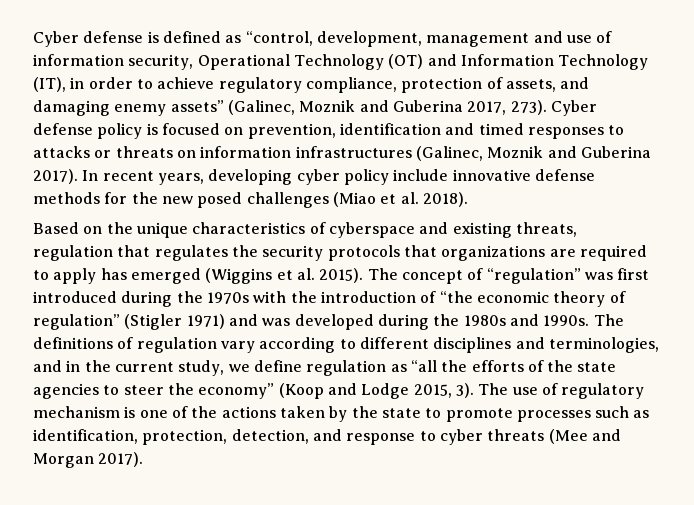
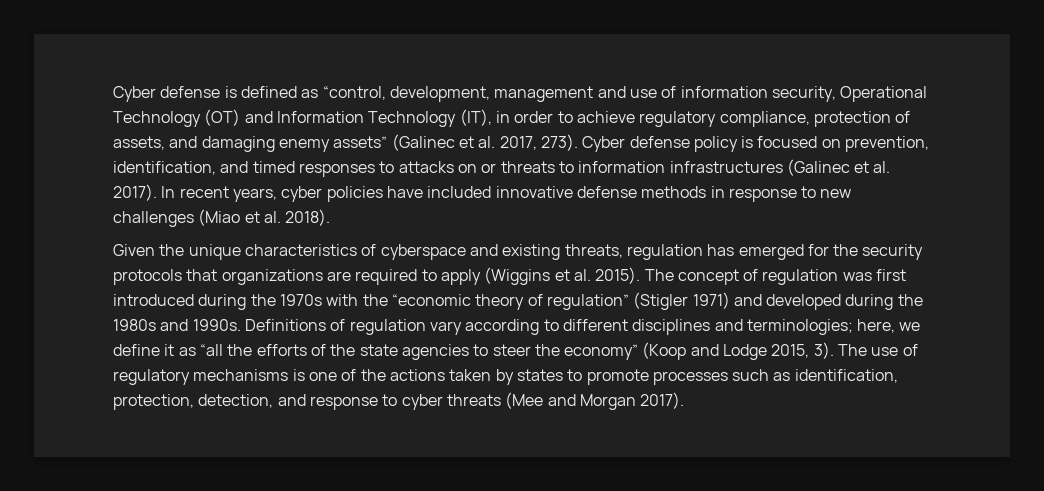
[227,100,463,115] (Galinec, Moznik and Guberina -> [391,134,496,151] (Galinec et al.
[339,123,441,135] identification -> [113,161,216,175] identification,
(90, 152) none -> [457,164,477,173] on
[176,150,196,158] on -> [558,161,574,173] to
[415,146,651,161] [33,169,595,185] [33,192,243,208] (Galinec, Moznik and Guberina 2017). In recent years, developing cyber policy include innovative defense methods for the new posed -> [786,159,891,176] [113,184,852,202] (Galinec et al. 2017). In recent years, cyber policies have included innovative defense methods in response to new
[33,222,103,234] Based on -> [113,244,155,256] Given
[117,245,228,261] that regulates -> [707,244,829,260] has emerged for
[100,268,201,284] has emerged -> (481, 277) none
[486,268,581,284] “regulation” -> [762,269,839,285] regulation
[320,291,549,303] introduction of “the economic -> [391,294,471,306] “economic
[262,318,291,326] was -> (762, 300) none
[593,314,624,326] [33,337,113,349] The definitions -> [244,319,326,331] Definitions
[548,337,659,353] [33,360,225,376] terminologies, and in the current study, -> [746,319,896,335] terminologies; here,
[306,360,387,376] regulation -> [164,344,175,356] it
[33,406,120,418] mechanism -> [193,369,289,381] mechanisms
[351,406,421,418] the state -> [516,369,563,381] states

